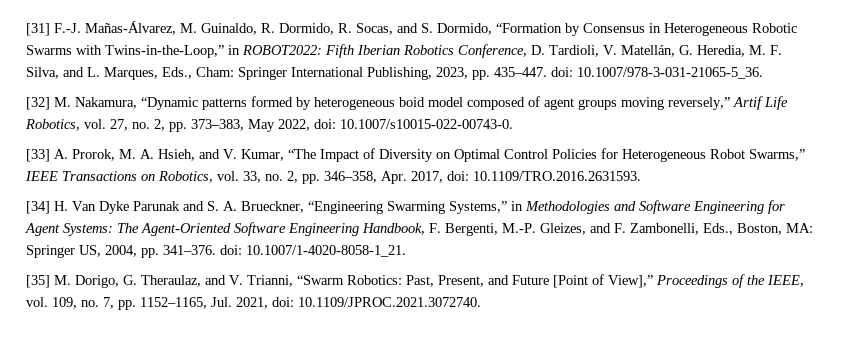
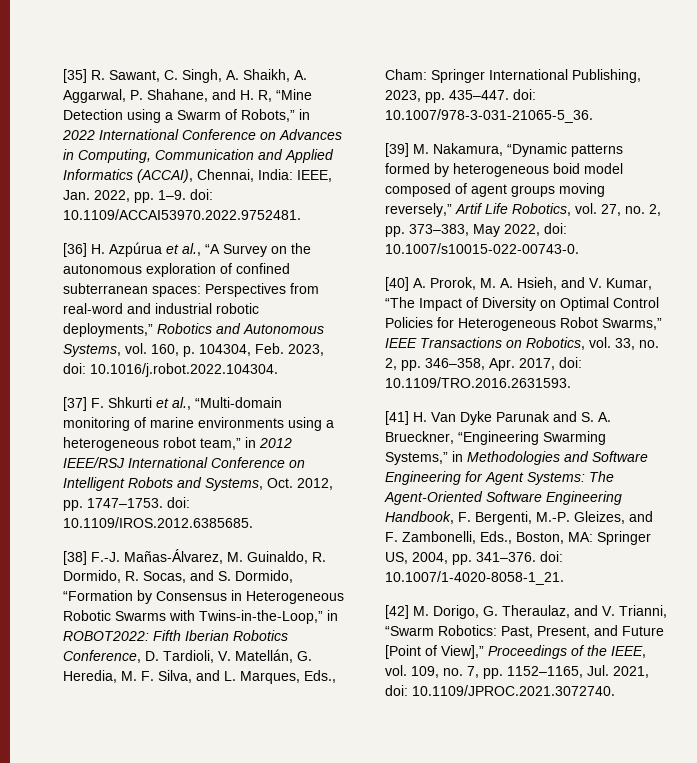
[26,23,50,36] [31] -> [63,69,307,83] [63,89,312,103] [63,109,310,123] [62,129,342,140] [63,149,334,163] [63,169,332,183] [63,189,213,203] [63,209,301,220] [63,242,311,257] [63,263,290,277] [63,283,319,297] [63,303,259,314] [63,323,324,337] [63,343,324,357] [63,363,278,377] [63,397,282,411] [63,417,334,431] [63,437,292,451] [63,457,305,468] [63,477,333,491] [63,497,190,511] [63,517,253,528] [63,551,87,565] [35] R. Sawant, C. Singh, A. Shaikh, A. Aggarwal, P. Shahane, and H. R, “Mine Detection using a Swarm of Robots,” in 2022 International Conference on Advances in Computing, Communication and Applied Informatics (ACCAI), Chennai, India: IEEE, Jan. 2022, pp. 1–9. doi: 10.1109/ACCAI53970.2022.9752481. // [36] H. Azpúrua et al., “A Survey on the autonomous exploration of confined subterranean spaces: Perspectives from real-word and industrial robotic deployments,” Robotics and Autonomous Systems, vol. 160, p. 104304, Feb. 2023, doi: 10.1016/j.robot.2022.104304. // [37] F. Shkurti et al., “Multi-domain monitoring of marine environments using a heterogeneous robot team,” in 2012 IEEE/RSJ International Conference on Intelligent Robots and Systems, Oct. 2012, pp. 1747–1753. doi: 10.1109/IROS.2012.6385685. // [38]
[26,97,50,110] [32] -> [385,143,409,157] [39]
[26,149,50,162] [33] -> [385,277,409,291] [40]
[26,201,50,214] [34] -> [385,411,409,425] [41]
[26,275,50,288] [35] -> [385,605,409,619] [42]

